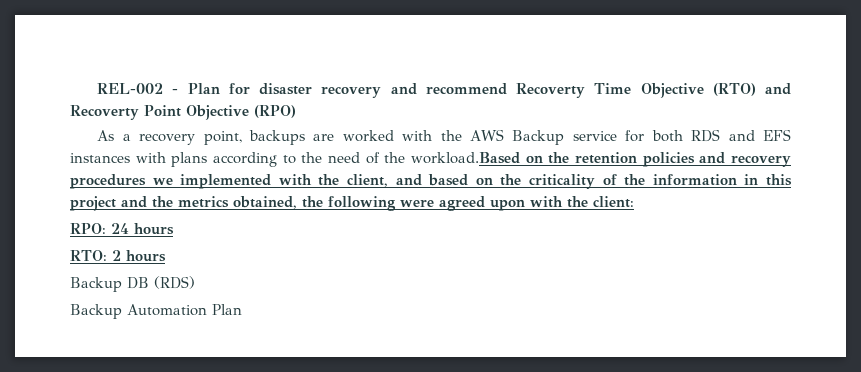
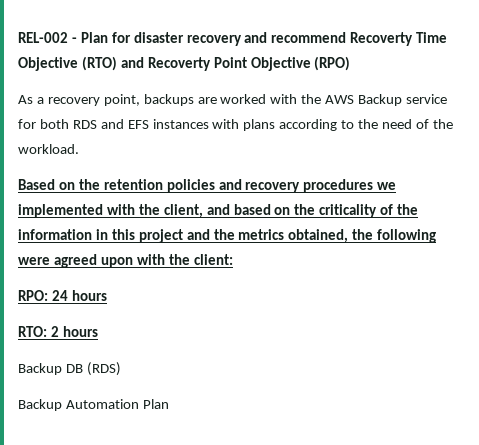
[411,152,520,164] workload.Based -> [18,144,79,154] [18,179,55,190] workload. // Based

